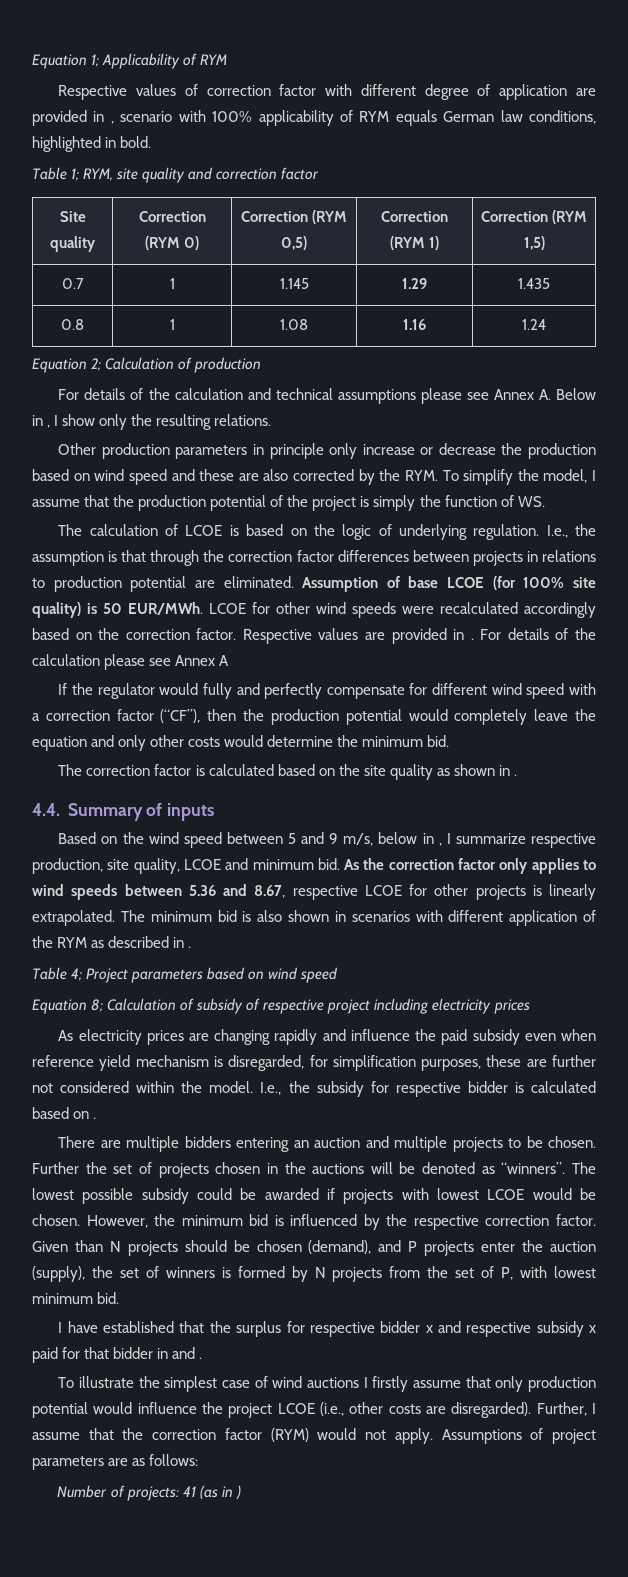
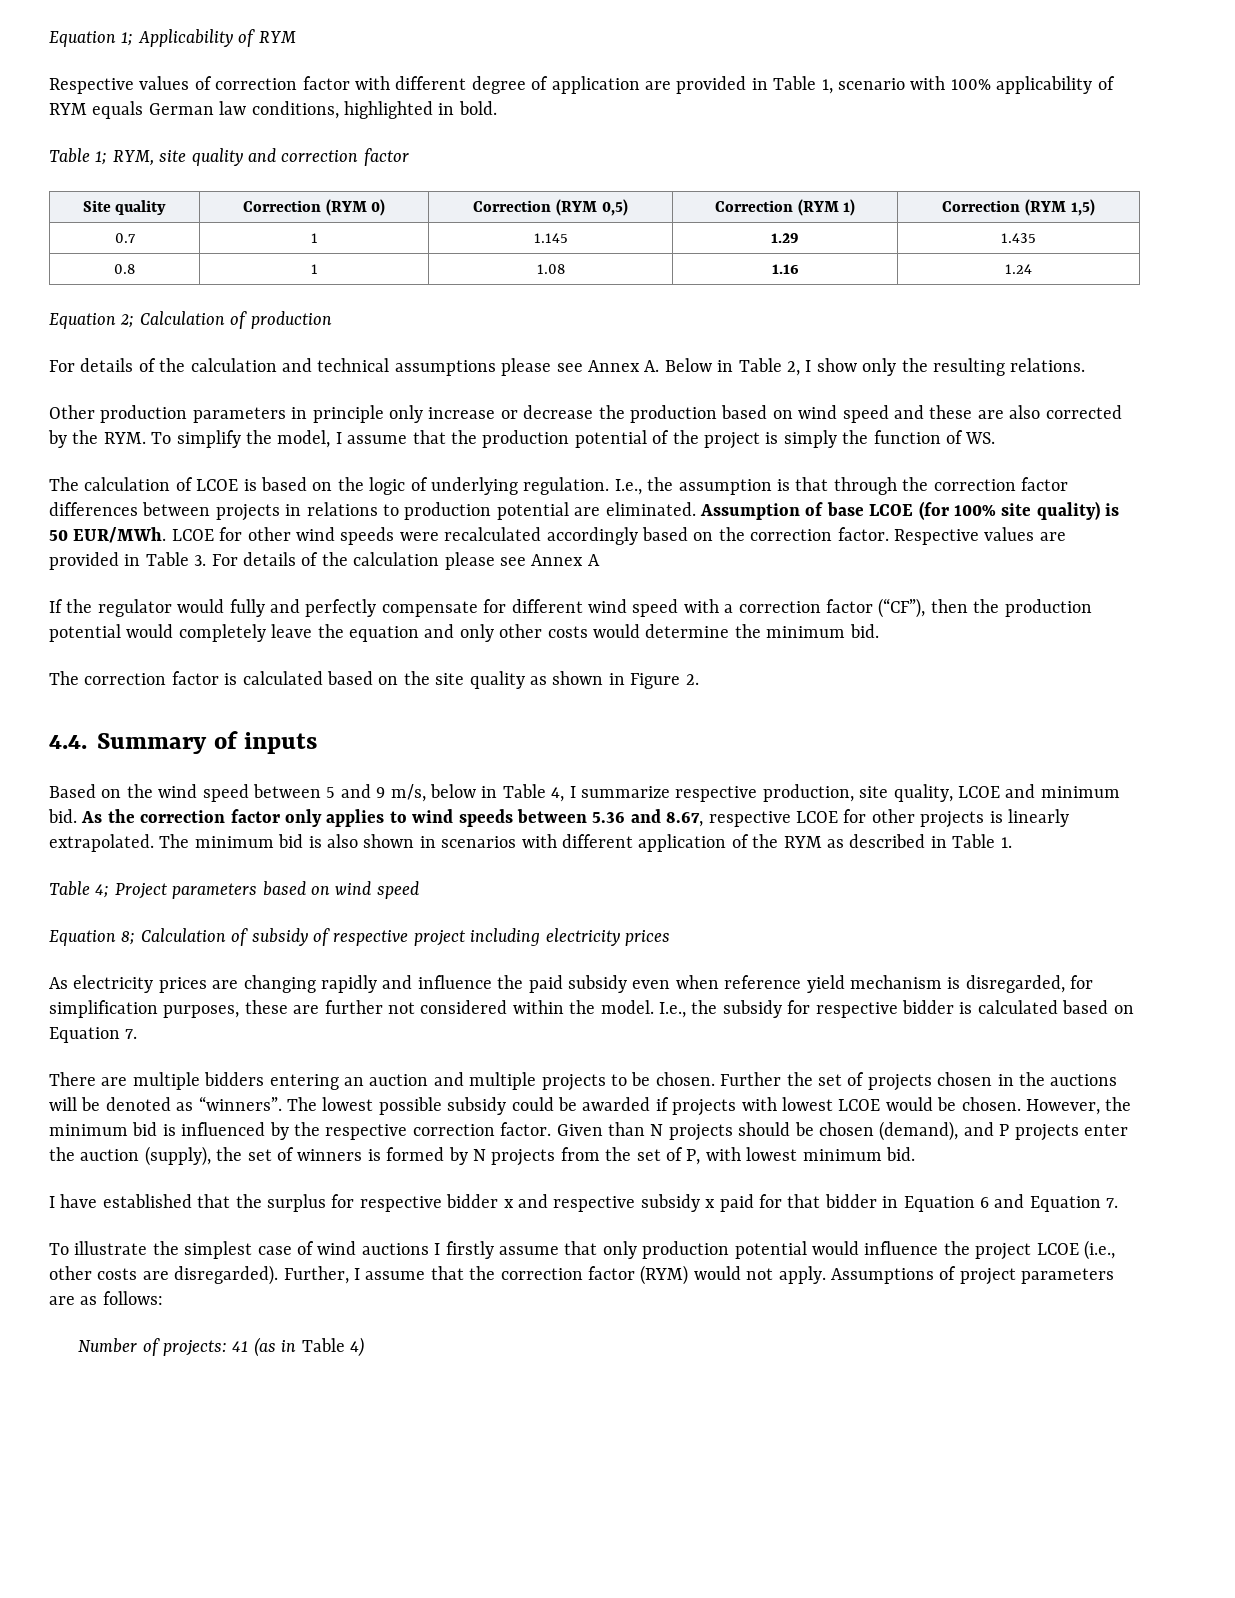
[110,121,114,124] , -> [773,76,833,94] Table 1,
[47,425,51,428] , -> [738,358,800,376] Table 2,
[470,638,474,640] . -> [145,552,207,566] Table 3.
[514,774,518,776] . -> [630,673,699,689] Figure 2.
[438,843,442,846] , -> [502,784,565,802] Table 4,
[188,946,192,948] . -> [952,834,1012,848] Table 1.
[93,1117,97,1119] . -> [49,1027,138,1043] Equation 7.
[172,1347,203,1359] and . -> [903,1194,1119,1212] Equation 6 and Equation 7.
[235,1485,241,1500] ) -> [301,1337,365,1357] Table 4)

